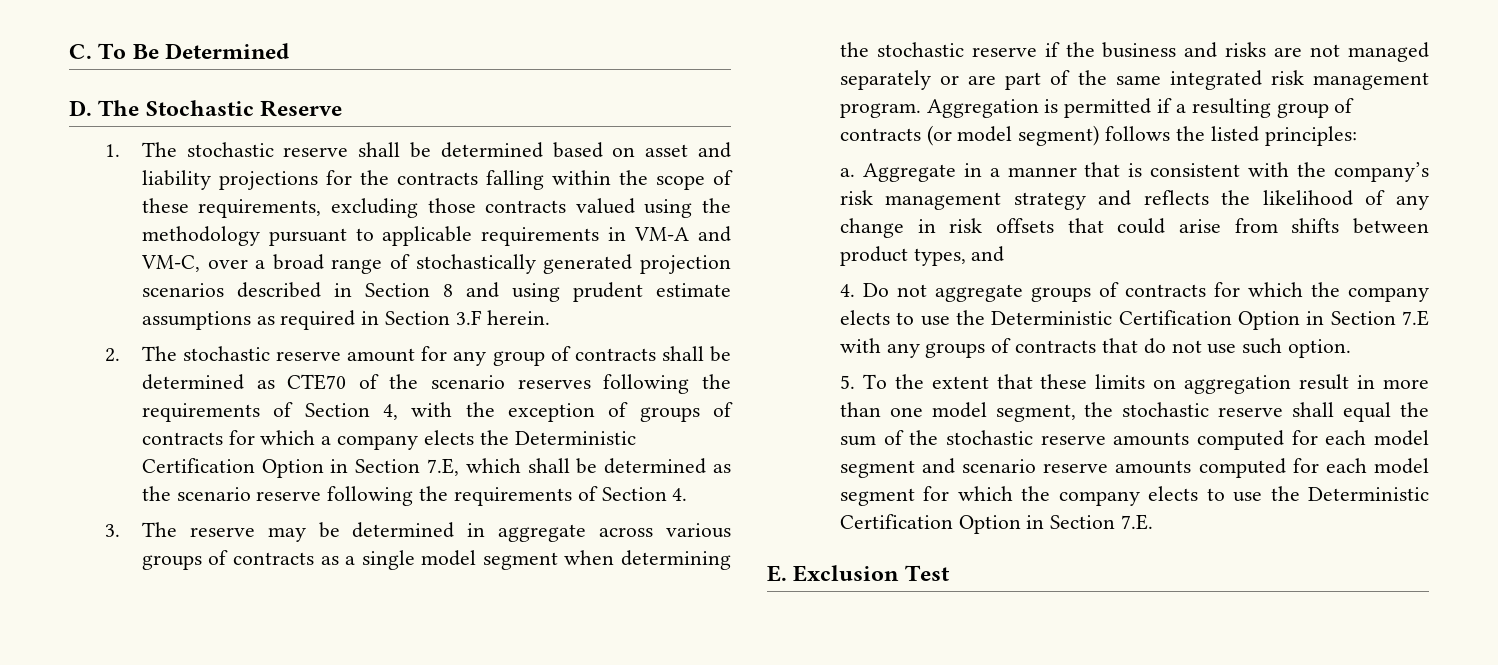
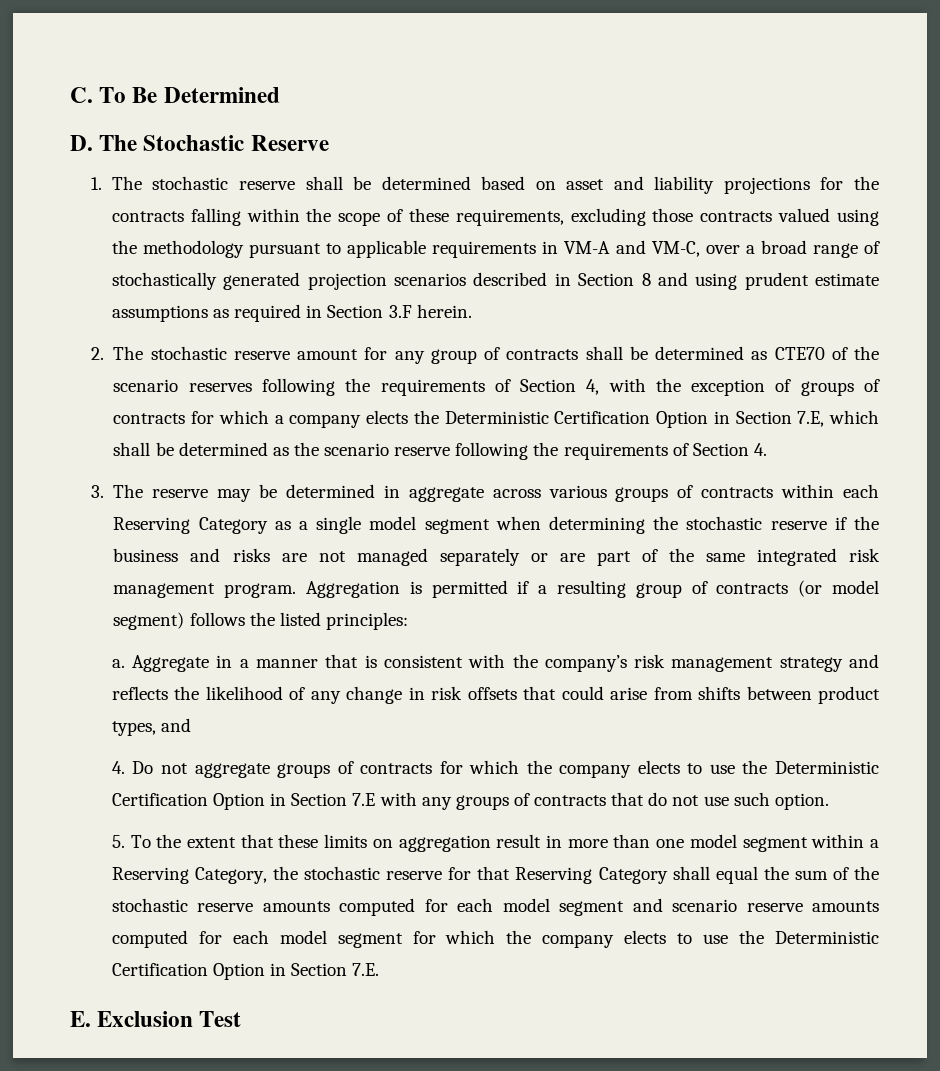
(315, 558) none -> [781,484,880,498] [113,517,268,534] within each Reserving Category
[995,402,1284,422] segment, the stochastic reserve -> [742,834,879,852] [111,866,668,884] segment within a Reserving Category, the stochastic reserve for that Reserving Category

